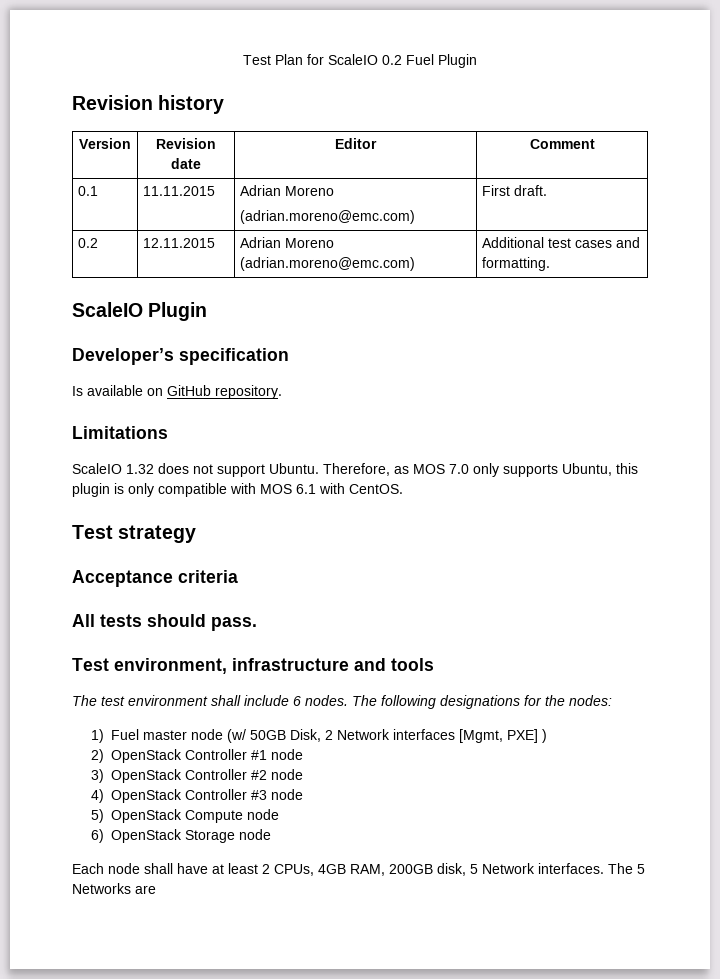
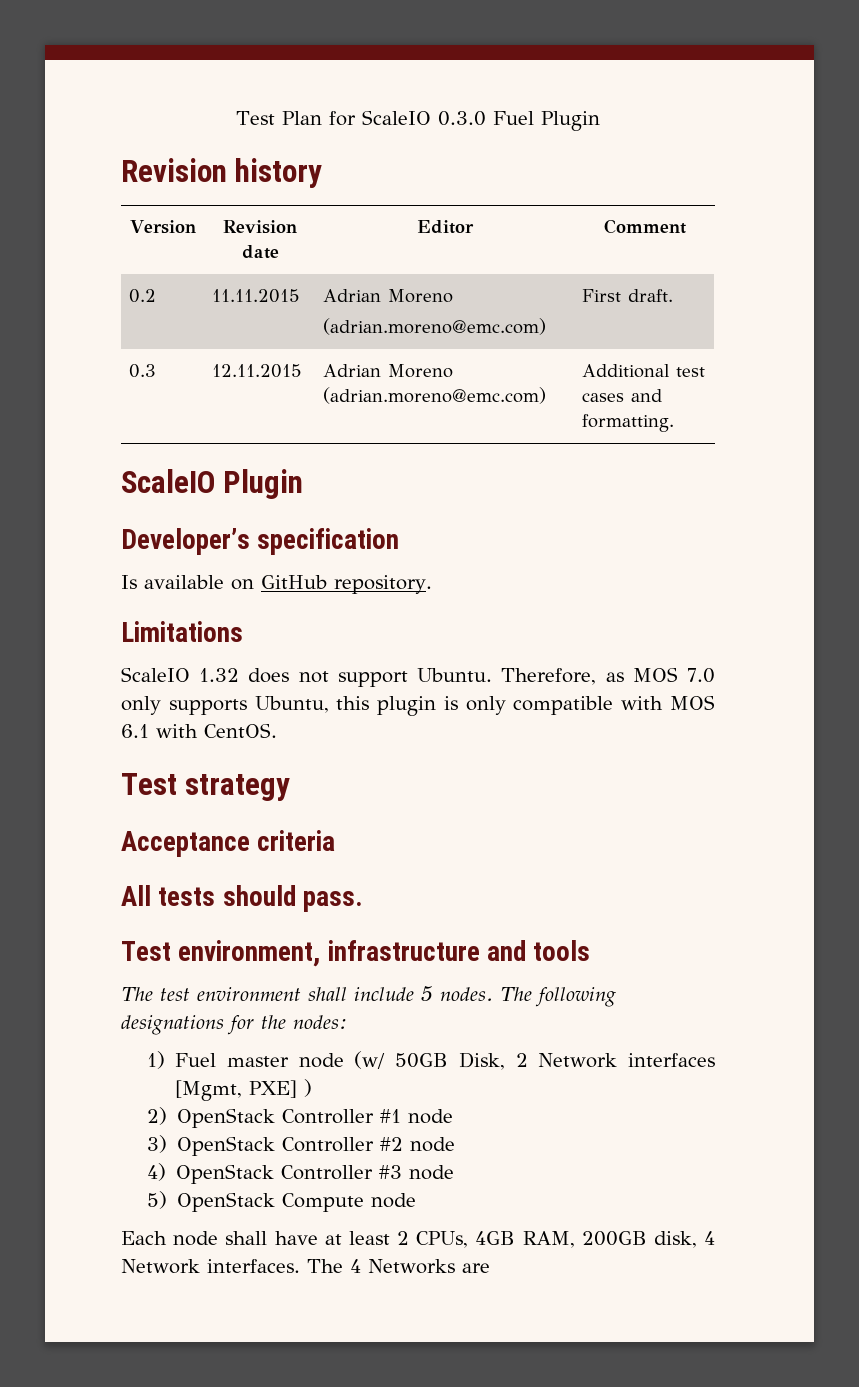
[382,55,402,65] 0.2 -> [437,111,486,126] 0.3.0
[78,186,99,196] 0.1 -> [129,289,157,303] 0.2
[78,238,99,248] 0.2 -> [129,364,157,378] 0.3
[293,696,301,706] 6 -> [421,986,433,1002] 5
[91,829,272,843] // 6) OpenStack Storage node -> (417, 1200) none
[470,864,478,874] 5 -> [704,1231,715,1245] 4
[637,864,645,874] 5 -> [350,1259,361,1273] 4

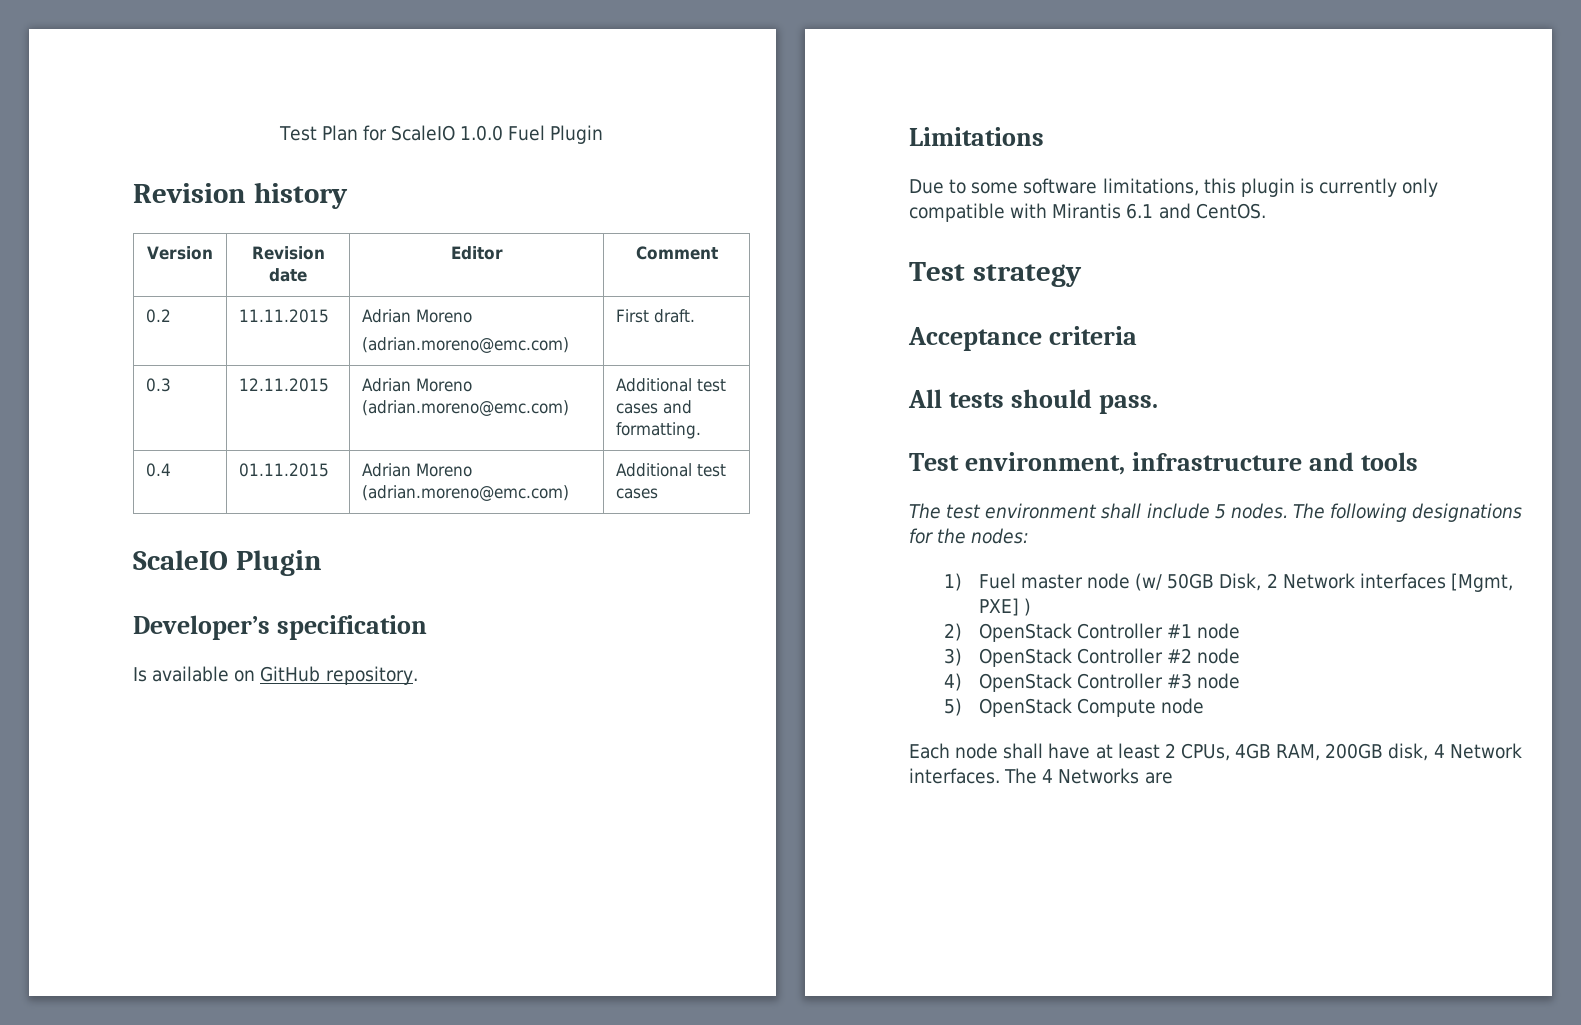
[437,111,486,126] 0.3.0 -> [460,125,504,141] 1.0.0
(675, 423) none -> [146,463,172,477] [239,463,330,477] [362,463,473,477] [362,485,570,501] [616,463,727,477] [616,488,659,499] // 0.4 | 01.11.2015 | Adrian Moreno (adrian.moreno@emc.com) | Additional test cases
[121,667,715,687] [121,696,329,715] ScaleIO 1.32 does not support Ubuntu. Therefore, as MOS 7.0 only supports Ubuntu, -> [909,178,1199,196] Due to some software limitations,
(458, 703) none -> [1319,178,1398,197] currently
[670,695,715,710] [121,724,198,738] MOS 6.1 with -> [1052,203,1191,219] Mirantis 6.1 and

